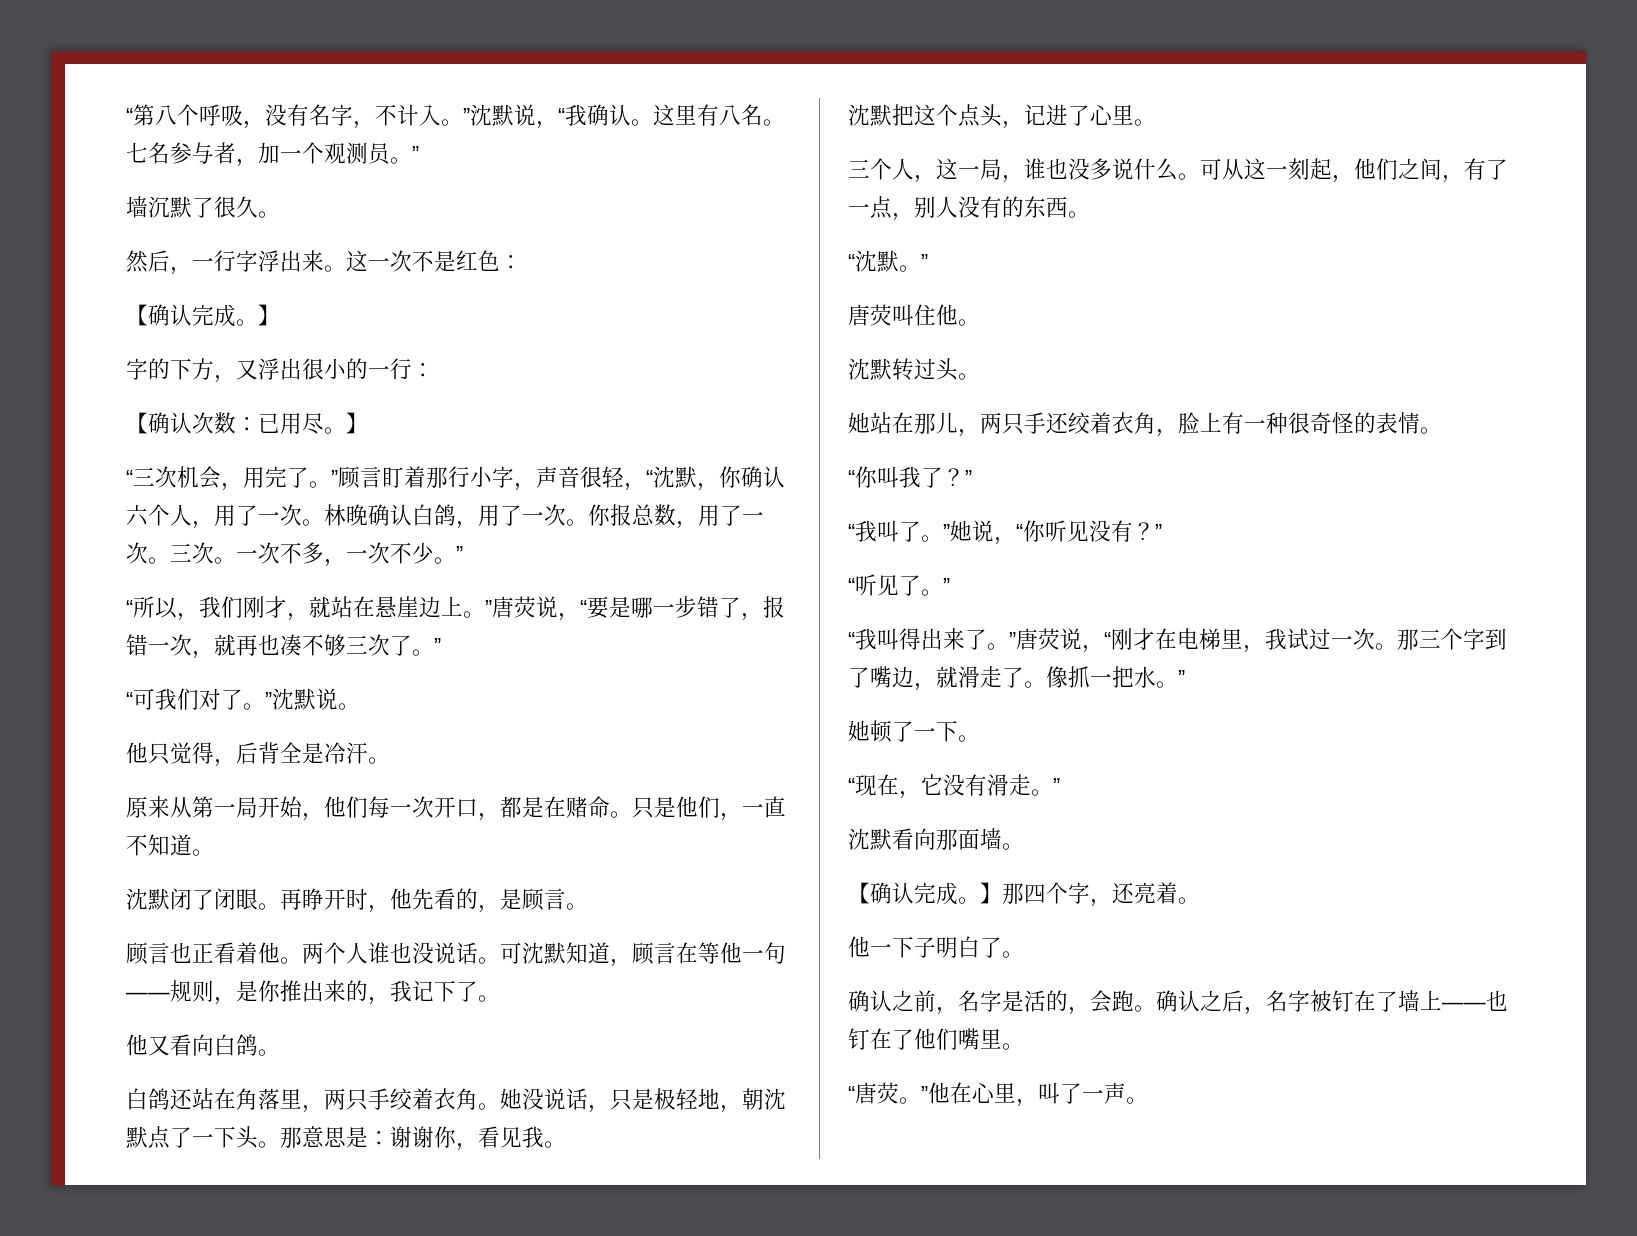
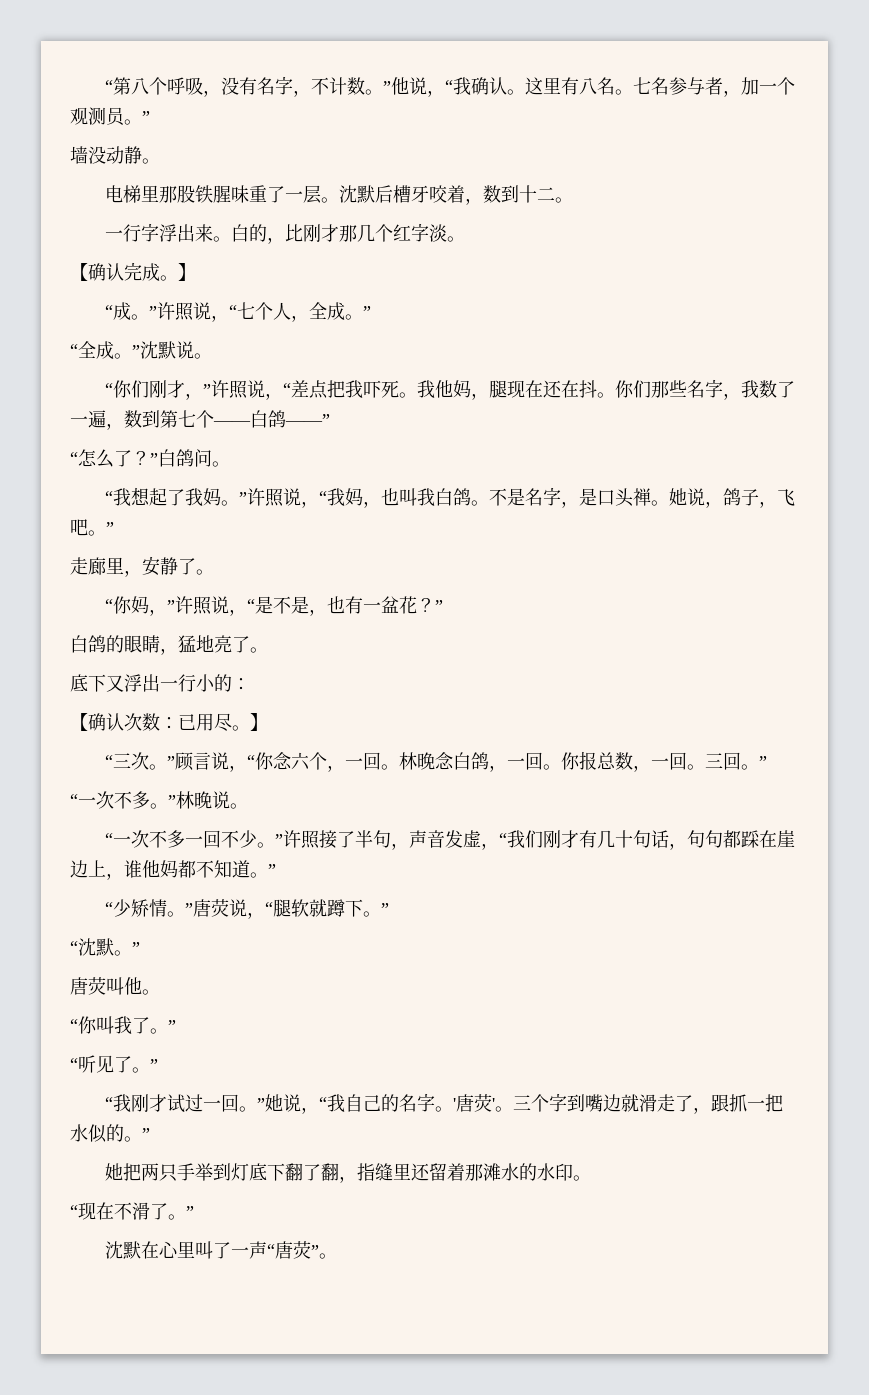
[419,104,514,126] 入。”沈默 -> [346,77,409,95] 数。”他
[148,196,280,218] [126,250,522,275] [126,304,280,327] [126,358,412,383] 沉默了很久。 // 然后，一行字浮出来。这一次不是红色： // 【确认完成。】 // 字的下方，又浮出很小的一行 -> [88,146,160,164] [104,185,573,205] [104,223,465,244] [70,262,196,281] [104,302,371,322] [70,341,212,359] [104,379,795,400] [70,410,330,430] [70,449,230,468] [104,487,795,508] [70,519,114,536] [70,556,214,577] [104,596,443,616] [70,635,268,655] [70,674,232,692] 没动静。 // 电梯里那股铁腥味重了一层。沈默后槽牙咬着，数到十二。 // 一行字浮出来。白的，比刚才那几个红字淡。 // 【确认完成。】 // “成。”许照说，“七个人，全成。” // “全成。”沈默说。 // “你们刚才，”许照说，“差点把我吓死。我他妈，腿现在还在抖。你们那些名字，我数了一遍，数到第七个——白鸽——” // “怎么了？”白鸽问。 // “我想起了我妈。”许照说，“我妈，也叫我白鸽。不是名字，是口头禅。她说，鸽子，飞吧。” // 走廊里，安静了。 // “你妈，”许照说，“是不是，也有一盆花？” // 白鸽的眼睛，猛地亮了。 // 底下又浮出一行小的
[177,466,785,491] [126,504,764,529] [126,542,463,567] [126,596,785,621] [126,634,441,659] [126,688,360,710] [126,742,390,767] [126,796,786,821] [126,834,214,856] [126,888,588,913] [126,942,786,967] [126,980,500,1005] [126,1034,280,1056] [126,1088,786,1113] [126,1126,566,1151] [848,104,1156,129] [848,158,1508,183] [848,196,1090,221] 机会，用完了。”顾言盯着那行小字，声音很轻，“沈默，你确认六个人，用了一次。林晚确认白鸽，用了一次。你报总数，用了一次。三次。一次不多，一次不少。” // “所以，我们刚才，就站在悬崖边上。”唐荧说，“要是哪一步错了，报错一次，就再也凑不够三次了。” // “可我们对了。”沈默说。 // 他只觉得，后背全是冷汗。 // 原来从第一局开始，他们每一次开口，都是在赌命。只是他们，一直不知道。 // 沈默闭了闭眼。再睁开时，他先看的，是顾言。 // 顾言也正看着他。两个人谁也没说话。可沈默知道，顾言在等他一句——规则，是你推出来的，我记下了。 // 他又看向白鸽。 // 白鸽还站在角落里，两只手绞着衣角。她没说话，只是极轻地，朝沈默点了一下头。那意思是：谢谢你，看见我。 // 沈默把这个点头，记进了心里。 // 三个人，这一局，谁也没多说什么。可从这一刻起，他们之间，有了一点，别人没有的东西。 -> [148,751,767,772] [70,791,248,809] [104,830,795,850] [70,860,276,880] [104,899,389,919] 。”顾言说，“你念六个，一回。林晚念白鸽，一回。你报总数，一回。三回。” // “一次不多。”林晚说。 // “一次不多一回不少。”许照接了半句，声音发虚，“我们刚才有几十句话，句句都踩在崖边上，谁他妈都不知道。” // “少矫情。”唐荧说，“腿软就蹲下。”
[914,304,936,326] 住 -> (124, 986) none
[848,358,980,381] [848,412,1442,437] [848,466,972,488] [848,520,1155,545] 沈默转过头。 // 她站在那儿，两只手还绞着衣角，脸上有一种很奇怪的表情。 // “你叫我了？” // “我叫了。”她说，“你听见没有？ -> [70,1016,168,1034] “你叫我了。
[877,628,1507,653] [848,666,936,691] 叫得出来了。”唐荧说，“刚才在电梯里，我试过一次。那三个字到了嘴边， -> [130,1093,621,1114] 刚才试过一回。”她说，“我自己的名字。'唐荧'。三个字到嘴边
[1024,666,1068,688] 。像 -> [692,1094,729,1114] ，跟
(1156, 677) none -> [88,1124,124,1143] 似的
[870,720,958,743] 顿了一下 -> [122,1163,573,1183] 把两只手举到灯底下翻了翻，指缝里还留着那滩水的水印
[899,774,1031,799] ，它没有滑走 -> [114,1202,168,1220] 不滑了
[892,828,1024,850] [848,882,1200,907] [848,936,1024,958] [848,990,1508,1015] [848,1028,1024,1050] [848,1082,1126,1107] 看向那面墙。 // 【确认完成。】那四个字，还亮着。 // 他一下子明白了。 // 确认之前，名字是活的，会跑。确认之后，名字被钉在了墙上——也钉在了他们嘴里。 // “唐荧。”他在心里，叫了一声 -> [140,1241,319,1259] 在心里叫了一声“唐荧”

